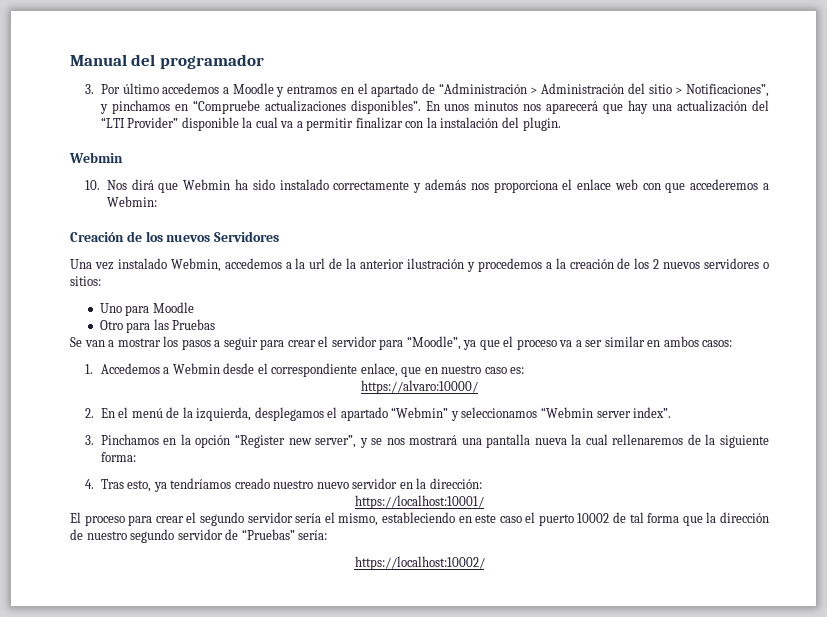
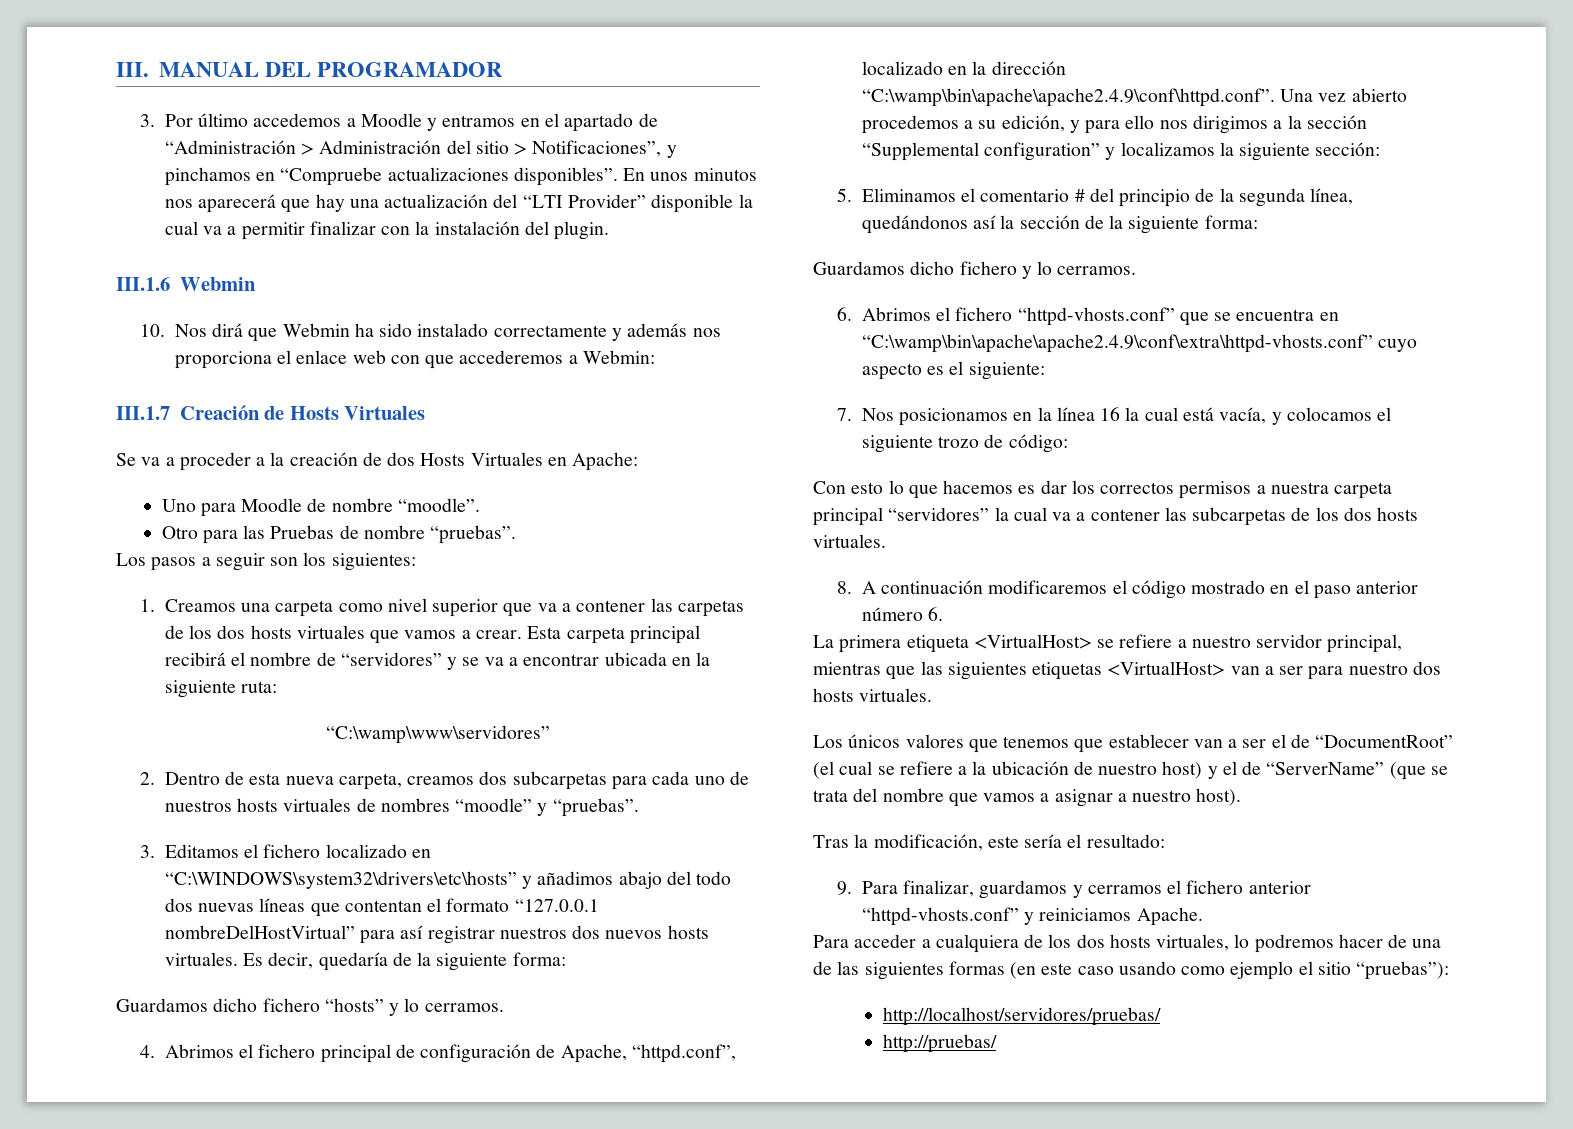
[70,54,264,69] Manual del programador -> [116,62,503,77] III. MANUAL DEL PROGRAMADOR
(561, 124) none -> [116,277,170,291] III.1.6
(157, 201) none -> [116,406,170,420] III.1.7
[145,231,280,242] [70,258,769,272] [70,276,101,286] los nuevos Servidores // Una vez instalado Webmin, accedemos a la url de la anterior ilustración y procedemos a la creación de los 2 nuevos servidores o sitios: -> [289,406,426,420] [116,452,639,471] Hosts Virtuales // Se va a proceder a la creación de dos Hosts Virtuales en Apache:
(194, 307) none -> [307,498,480,512] de nombre “moodle”.
[70,336,733,350] [85,363,525,377] [361,380,478,394] [85,407,672,421] [85,434,770,448] [100,452,136,462] [85,478,482,492] [355,495,484,509] [70,512,769,526] [70,529,328,543] [354,556,485,570] // Se van a mostrar los pasos a seguir para crear el servidor para “Moodle”, ya que el proceso va a ser similar en ambos casos: // 1. Accedemos a Webmin desde el correspondiente enlace, que en nuestro caso es: // https://alvaro:10000/ // 2. En el menú de la izquierda, desplegamos el apartado “Webmin” y seleccionamos “Webmin server index”. // 3. Pinchamos en la opción “Register new server”, y se nos mostrará una pantalla nueva la cual rellenaremos de la siguiente forma: // 4. Tras esto, ya tendríamos creado nuestro nuevo servidor en la dirección: // https://localhost:10001/ // El proceso para crear el segundo servidor sería el mismo, estableciendo en este caso el puerto 10002 de tal forma que la dirección de nuestro segundo servidor de “Pruebas” sería: // https://localhost:10002/ -> [339,525,517,544] [116,552,416,571] [140,598,744,617] [164,625,700,644] [164,652,711,670] [164,680,278,698] [326,725,550,744] [140,771,749,790] [164,798,639,817] [140,844,431,858] [164,871,732,889] [164,898,599,917] [164,925,709,944] [164,952,566,971] [116,998,504,1016] [140,1044,736,1063] [861,61,1066,75] [861,88,1407,107] [861,115,1367,134] [861,142,1381,161] [837,188,1354,207] [861,215,1258,234] [813,261,1137,279] [837,307,1339,326] [861,334,1418,353] [861,361,1045,380] [837,407,1392,426] [861,434,1068,453] [813,480,1393,499] [813,507,1419,526] [813,534,886,548] [837,580,1419,599] [861,607,944,621] [813,634,1403,653] [813,661,1441,680] [813,688,933,702] [813,734,1454,753] [813,761,1448,780] [813,788,1242,807] [813,834,1165,851] [837,880,1311,899] [861,907,1203,926] [813,934,1442,953] [813,961,1450,980] [882,1007,1161,1026] [882,1034,997,1053] de nombre “pruebas”. // Los pasos a seguir son los siguientes: // 1. Creamos una carpeta como nivel superior que va a contener las carpetas de los dos hosts virtuales que vamos a crear. Esta carpeta principal recibirá el nombre de “servidores” y se va a encontrar ubicada en la siguiente ruta: // “C:\wamp\www\servidores” // 2. Dentro de esta nueva carpeta, creamos dos subcarpetas para cada uno de nuestros hosts virtuales de nombres “moodle” y “pruebas”. // 3. Editamos el fichero localizado en “C:\WINDOWS\system32\drivers\etc\hosts” y añadimos abajo del todo dos nuevas líneas que contentan el formato “127.0.0.1 nombreDelHostVirtual” para así registrar nuestros dos nuevos hosts virtuales. Es decir, quedaría de la siguiente forma: // Guardamos dicho fichero “hosts” y lo cerramos. // 4. Abrimos el fichero principal de configuración de Apache, “httpd.conf”, localizado en la dirección “C:\wamp\bin\apache\apache2.4.9\conf\httpd.conf”. Una vez abierto procedemos a su edición, y para ello nos dirigimos a la sección “Supplemental configuration” y localizamos la siguiente sección: // 5. Eliminamos el comentario # del principio de la segunda línea, quedándonos así la sección de la siguiente forma: // Guardamos dicho fichero y lo cerramos. // 6. Abrimos el fichero “httpd-vhosts.conf” que se encuentra en “C:\wamp\bin\apache\apache2.4.9\conf\extra\httpd-vhosts.conf” cuyo aspecto es el siguiente: // 7. Nos posicionamos en la línea 16 la cual está vacía, y colocamos el siguiente trozo de código: // Con esto lo que hacemos es dar los correctos permisos a nuestra carpeta principal “servidores” la cual va a contener las subcarpetas de los dos hosts virtuales. // 8. A continuación modificaremos el código mostrado en el paso anterior número 6. // La primera etiqueta <VirtualHost> se refiere a nuestro servidor principal, mientras que las siguientes etiquetas <VirtualHost> van a ser para nuestro dos hosts virtuales. // Los únicos valores que tenemos que establecer van a ser el de “DocumentRoot” (el cual se refiere a la ubicación de nuestro host) y el de “ServerName” (que se trata del nombre que vamos a asignar a nuestro host). // Tras la modificación, este sería el resultado: // 9. Para finalizar, guardamos y cerramos el fichero anterior “httpd-vhosts.conf” y reiniciamos Apache. // Para acceder a cualquiera de los dos hosts virtuales, lo podremos hacer de una de las siguientes formas (en este caso usando como ejemplo el sitio “pruebas”): // http://localhost/servidores/pruebas/ // http://pruebas/

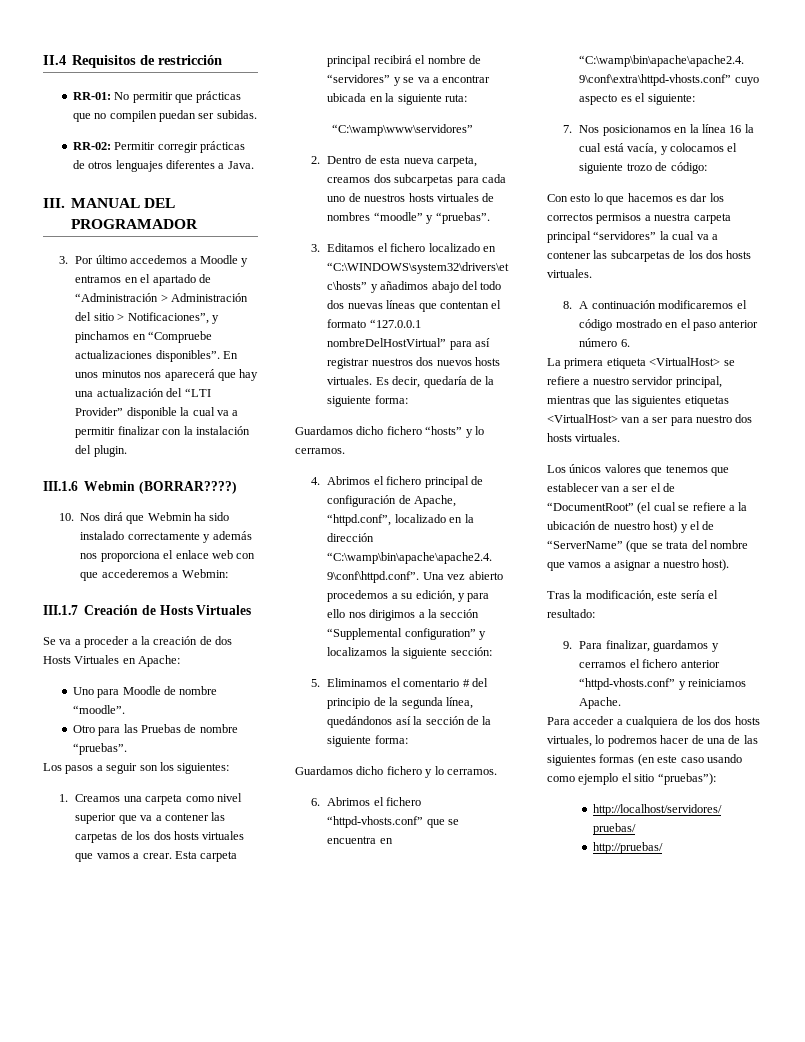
(116, 69) none -> [43,55,223,68] [72,91,242,103] [72,110,257,122] [72,141,246,153] [72,160,254,172] II.4 Requisitos de restricción // RR-01: No permitir que prácticas que no compilen puedan ser subidas. // RR-02: Permitir corregir prácticas de otros lenguajes diferentes a Java. //
(256, 284) none -> [138,481,237,494] (BORRAR????)

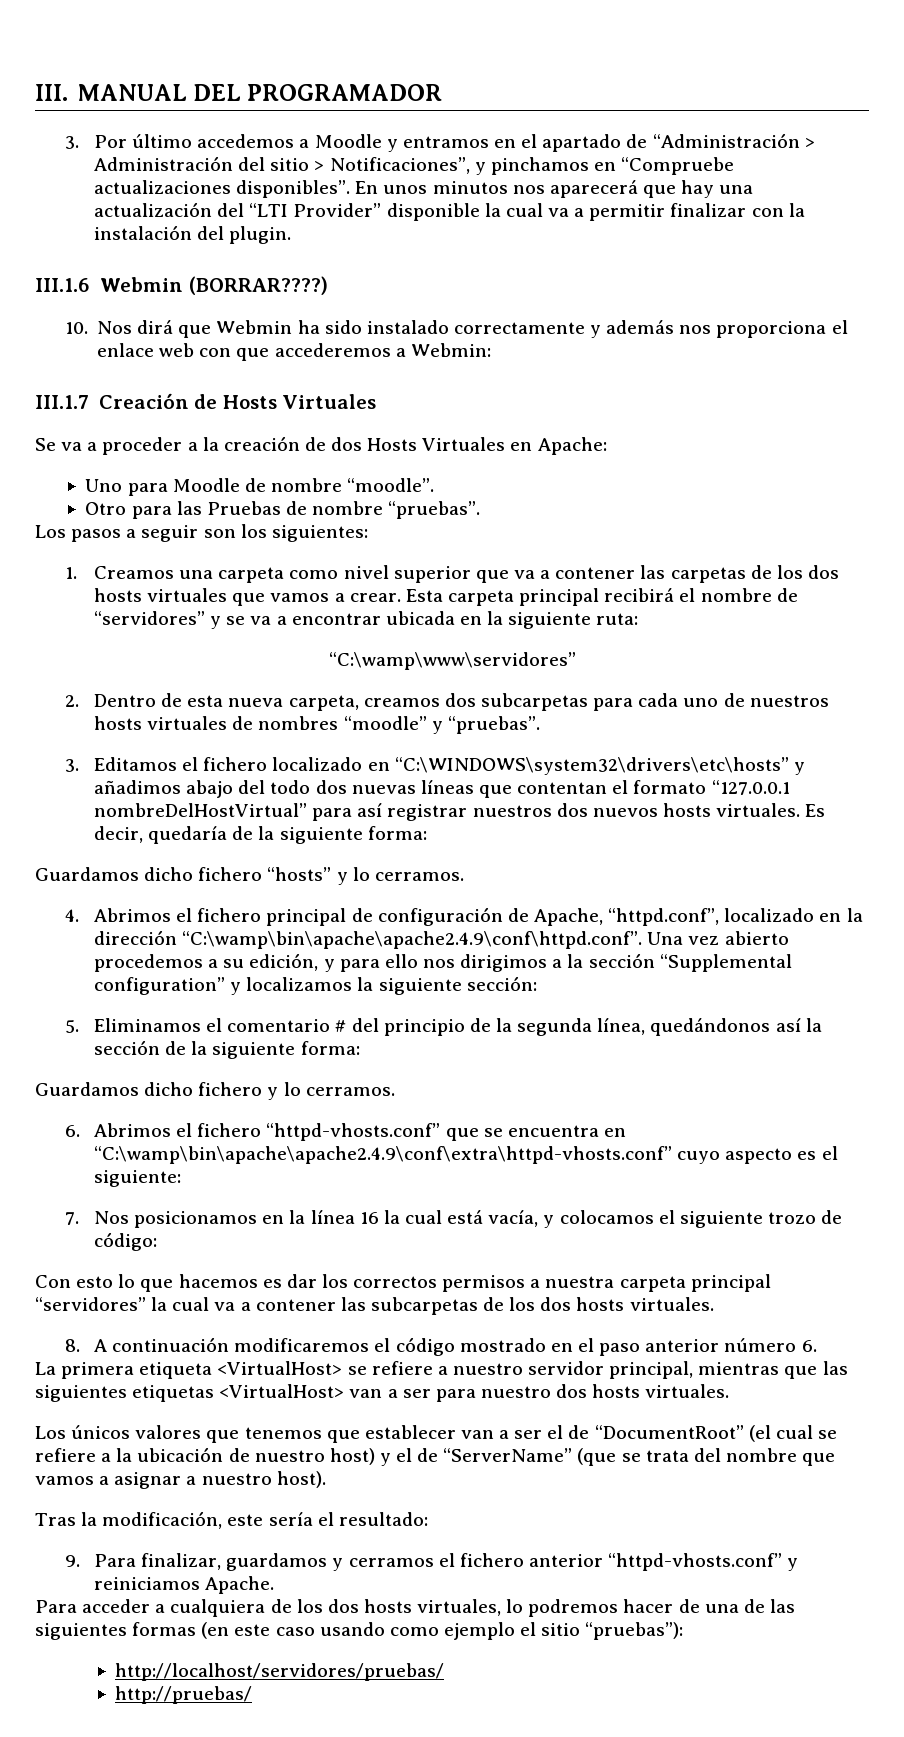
[43,55,223,68] [72,91,242,103] [72,110,257,122] [72,141,246,153] [72,160,254,172] II.4 Requisitos de restricción // RR-01: No permitir que prácticas que no compilen puedan ser subidas. // RR-02: Permitir corregir prácticas de otros lenguajes diferentes a Java. // -> (35, 92) none

